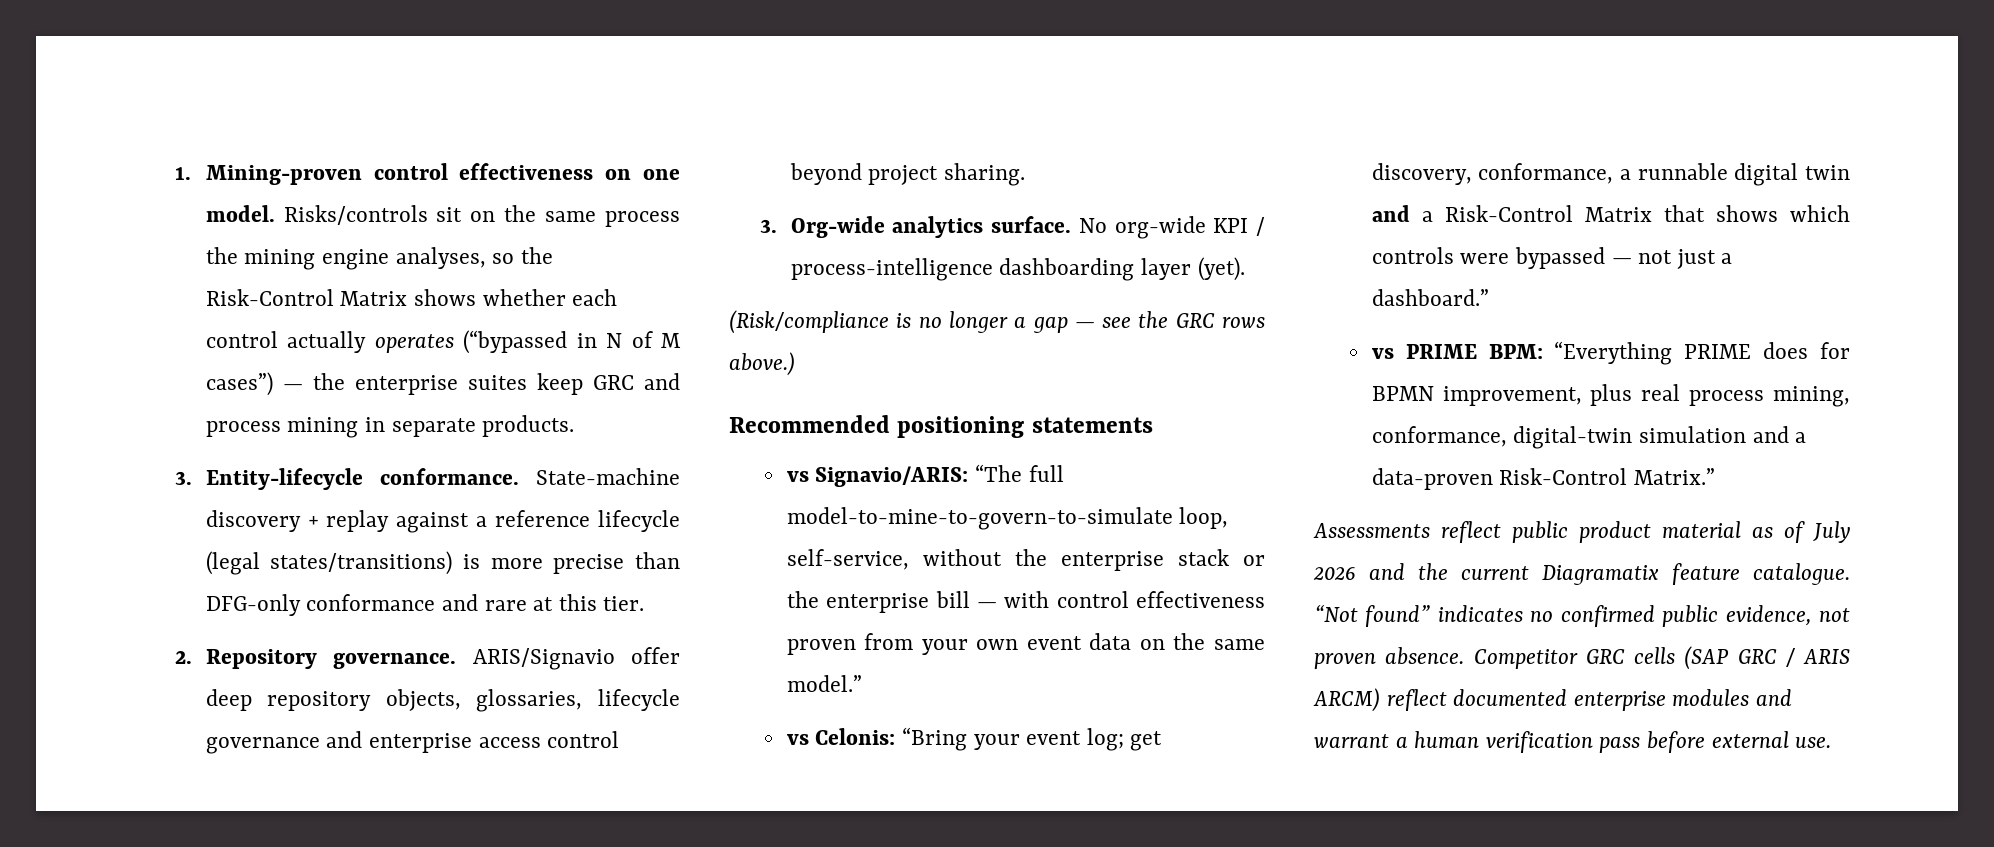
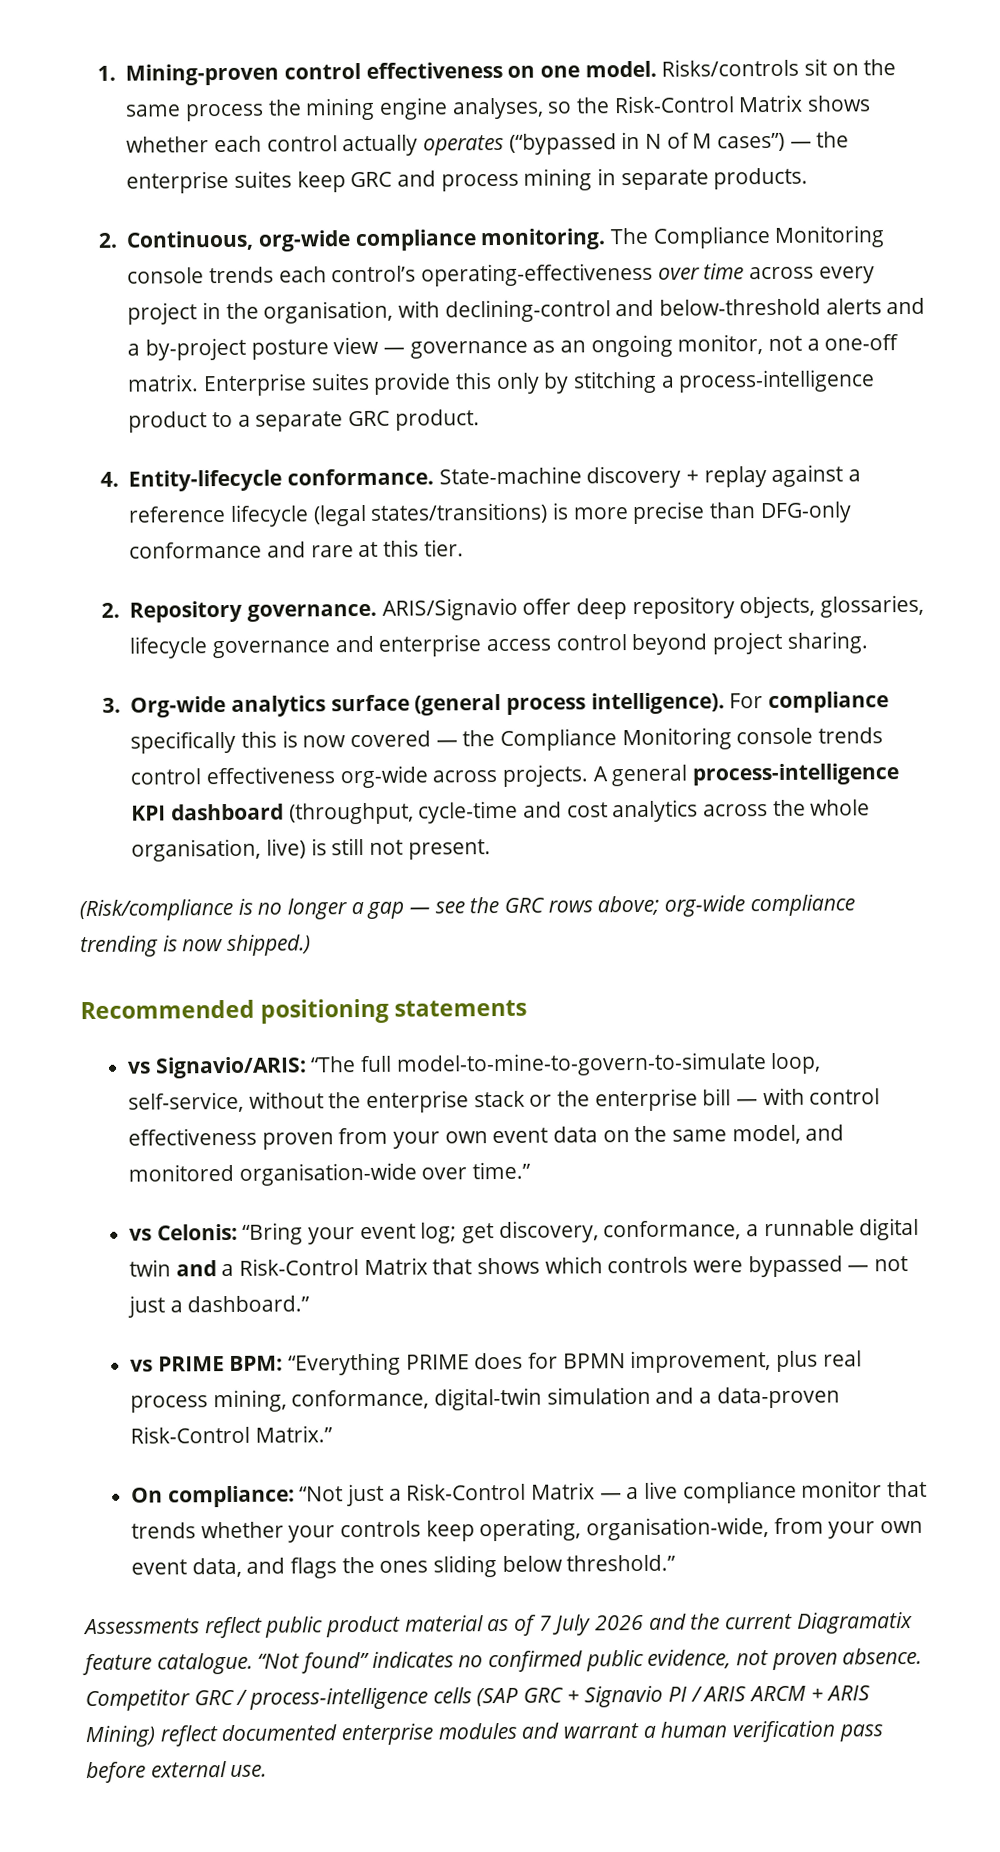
[174,471,192,485] 3. -> [97,225,886,252] [127,262,875,287] [127,297,926,325] [127,334,900,361] [127,369,876,397] [128,409,480,433] [99,471,119,487] 2. Continuous, org-wide compliance monitoring. The Compliance Monitoring console trends each control’s operating-effectiveness over time across every project in the organisation, with declining-control and below-threshold alerts and a by-project posture view — governance as an ongoing monitor, not a one-off matrix. Enterprise suites provide this only by stitching a process-intelligence product to a separate GRC product. // 4.
[991,216,1265,239] [790,257,1245,281] surface. No org-wide KPI / process-intelligence dashboarding layer (yet). -> [330,691,889,716] [130,727,883,754] [130,763,899,789] [131,799,871,825] [131,837,491,862] surface (general process intelligence). For compliance specifically this is now covered — the Compliance Monitoring console trends control effectiveness org-wide across projects. A general process-intelligence KPI dashboard (throughput, cycle-time and cost analytics across the whole organisation, live) is still not present.
[729,352,795,376] above.) -> [597,894,855,917] [80,934,312,958] above; org-wide compliance trending is now shipped.)
[786,675,862,692] model.” -> [731,1124,845,1145] [127,1161,531,1186] model, and monitored organisation-wide over time.”
(1716, 476) none -> [130,1480,927,1508] [130,1517,923,1543] [130,1554,677,1579] // On compliance: “Not just a Risk-Control Matrix — a live compliance monitor that trends whether your controls keep operating, organisation-wide, from your own event data, and flags the ones sliding below threshold.”
(1805, 532) none -> [538,1615,552,1631] 7
(1625, 656) none -> [236,1687,429,1710] / process-intelligence
[1785,648,1850,667] [1313,688,1380,712] / ARIS ARCM) -> [566,1685,871,1708] [85,1725,156,1748] + Signavio PI / ARIS ARCM + ARIS Mining)

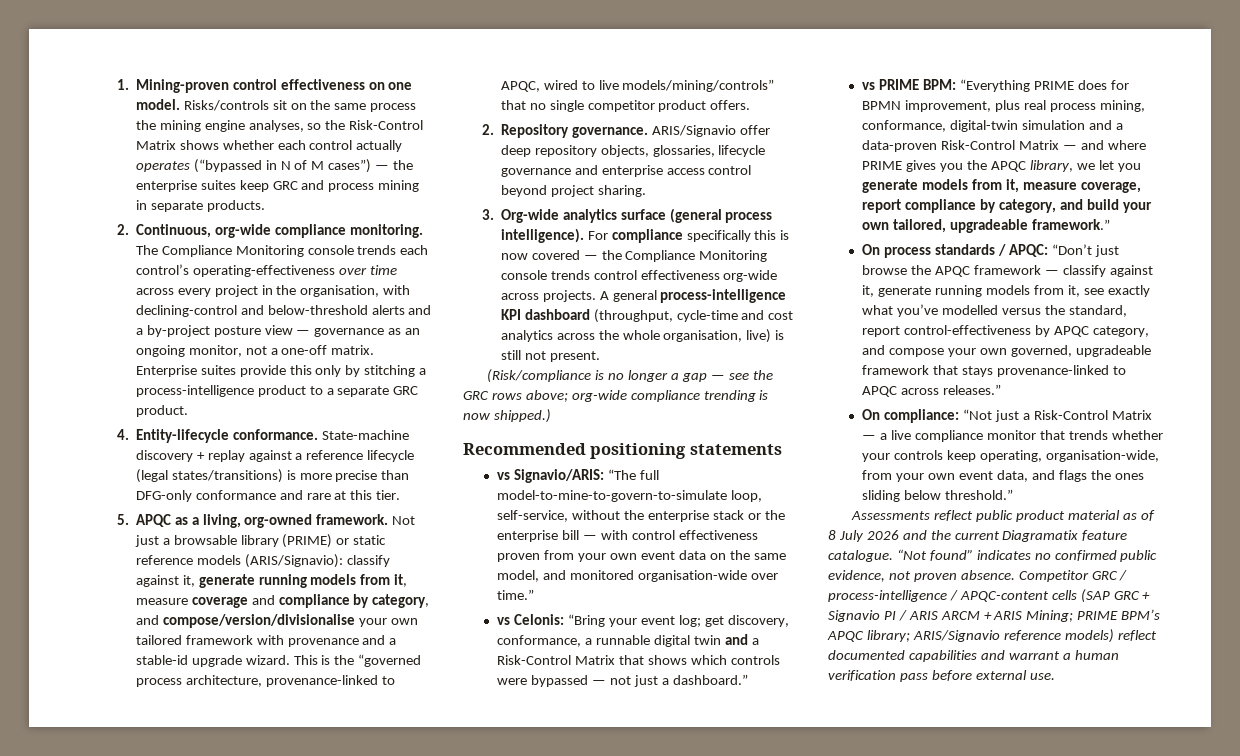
(464, 548) none -> [116,514,416,528] [134,534,387,548] [135,554,390,568] [135,574,408,588] [135,594,430,608] [135,614,418,628] [135,635,397,647] [135,654,422,667] [135,675,395,687] [500,79,775,92] [500,100,751,112] // 5. APQC as a living, org-owned framework. Not just a browsable library (PRIME) or static reference models (ARIS/Signavio): classify against it, generate running models from it, measure coverage and compliance by category, and compose/version/divisionalise your own tailored framework with provenance and a stable-id upgrade wizard. This is the “governed process architecture, provenance-linked to APQC, wired to live models/mining/controls” that no single competitor product offers.
[254,1425,333,1443] Matrix.” -> [1019,140,1147,150] [862,160,1141,172] [862,179,1142,193] [862,199,1152,213] [862,219,1111,233] [862,244,1119,258] [862,265,1153,277] [862,285,1150,297] [862,304,1128,317] [862,325,1150,337] [862,345,1152,357] [862,365,1127,377] [862,384,1002,397] Matrix — and where PRIME gives you the APQC library, we let you generate models from it, measure coverage, report compliance by category, and build your own tailored, upgradeable framework.” // On process standards / APQC: “Don’t just browse the APQC framework — classify against it, generate running models from it, see exactly what you’ve modelled versus the standard, report control-effectiveness by APQC category, and compose your own governed, upgradeable framework that stays provenance-linked to APQC across releases.”
[538,1615,552,1631] 7 -> [828,530,836,540] 8
(429, 1698) none -> [949,590,1049,602] / APQC-content
[85,1722,517,1748] Mining) reflect documented enterprise modules -> [1026,609,1161,622] [827,629,1157,643] [828,650,977,662] Mining; PRIME BPM’s APQC library; ARIS/Signavio reference models) reflect documented capabilities

